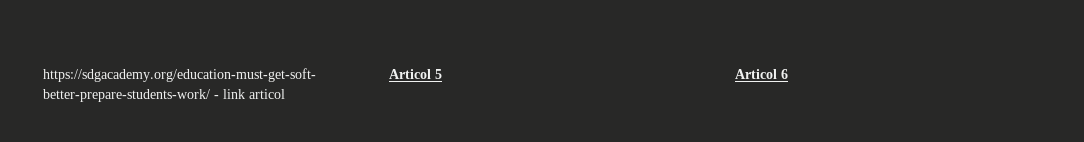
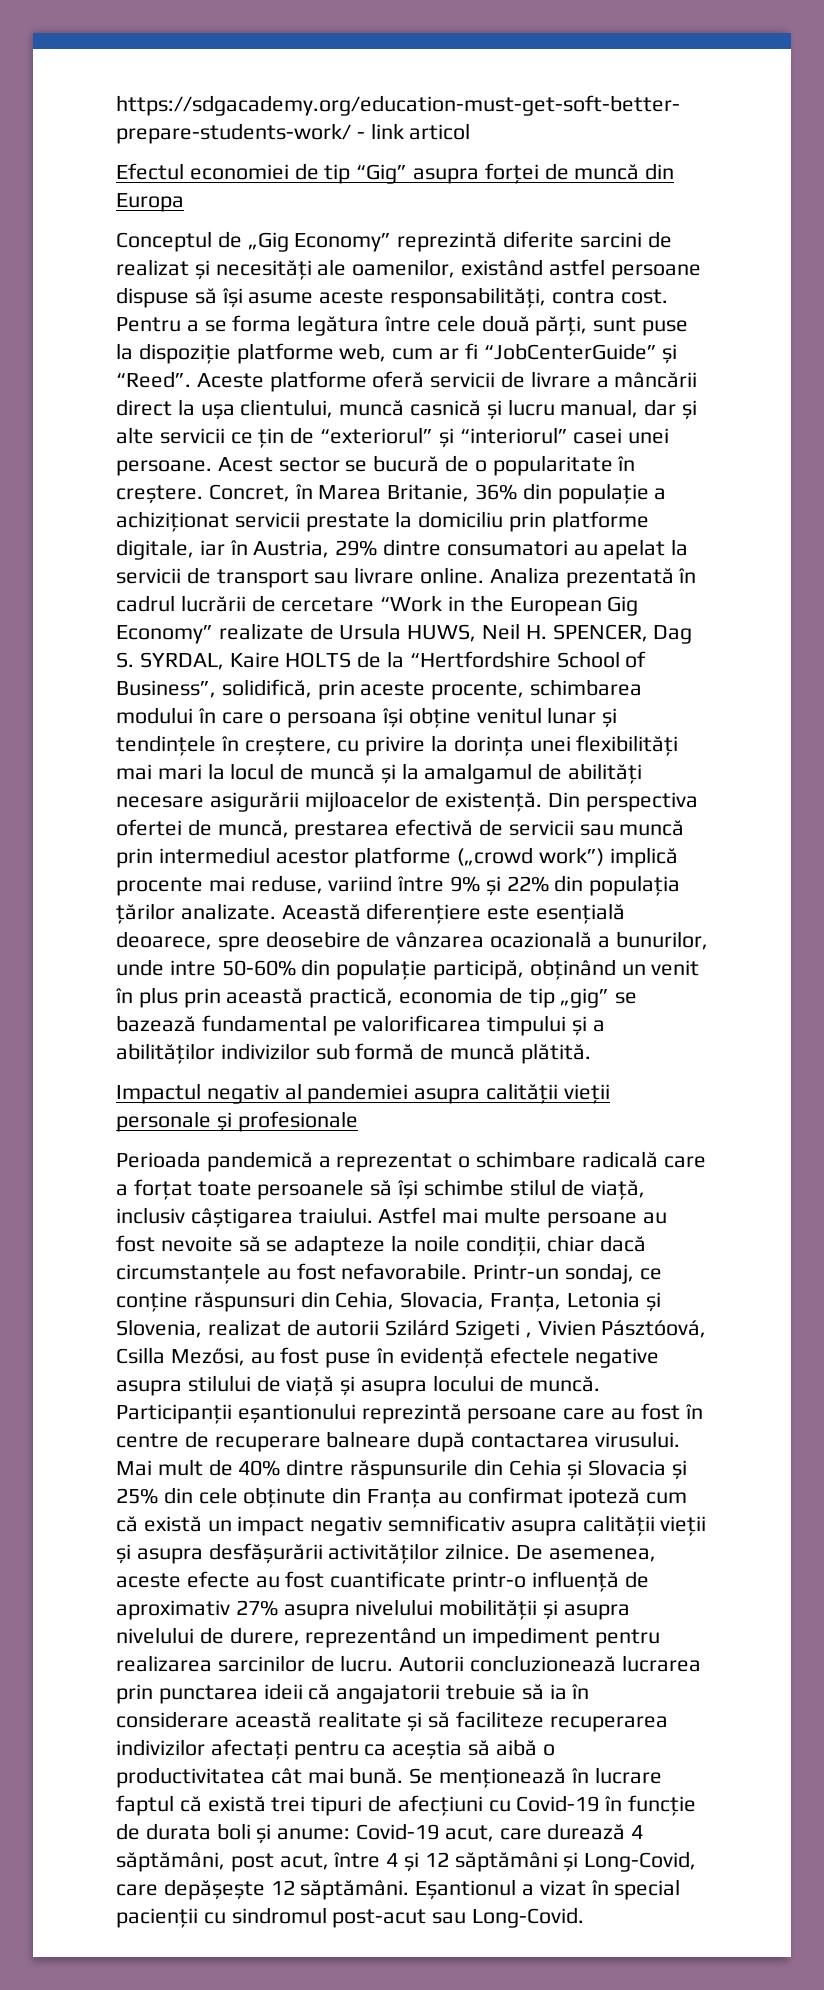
[389,69,442,79] [735,69,788,79] Articol 5 // Articol 6 -> [116,163,675,184] [116,193,184,212] [116,231,672,252] [116,259,701,280] [116,287,668,308] [116,315,689,336] [116,343,678,364] [116,371,698,392] [116,399,698,420] [116,427,670,448] [116,455,636,476] [116,483,667,504] [116,511,649,532] [116,539,689,560] [116,567,697,588] [116,595,639,616] [116,623,693,644] [116,651,647,670] [116,679,643,700] [116,707,618,728] [116,735,679,756] [116,763,643,784] [116,791,698,812] [116,819,685,840] [116,847,678,868] [116,875,681,896] [116,903,626,924] [116,931,708,952] [116,959,700,980] [116,987,638,1008] [116,1015,605,1036] [116,1043,591,1064] [116,1083,610,1104] [116,1111,358,1132] [116,1151,706,1172] [116,1179,646,1200] [116,1207,667,1228] [116,1235,647,1256] [116,1263,662,1284] [116,1291,661,1312] [116,1319,707,1340] [116,1347,660,1368] [116,1375,601,1396] [116,1403,703,1424] [116,1431,680,1452] [116,1459,688,1480] [116,1487,688,1508] [116,1515,707,1536] [116,1543,656,1564] [116,1571,649,1592] [116,1599,630,1620] [116,1627,660,1648] [116,1655,701,1672] [116,1683,590,1704] [116,1711,668,1732] [116,1739,555,1760] [116,1767,662,1788] [116,1795,697,1816] [116,1823,644,1844] [116,1851,697,1872] [116,1879,681,1900] [116,1907,585,1928] Efectul economiei de tip “Gig” asupra forței de muncă din Europa // Conceptul de „Gig Economy” reprezintă diferite sarcini de realizat și necesități ale oamenilor, existând astfel persoane dispuse să își asume aceste responsabilități, contra cost. Pentru a se forma legătura între cele două părți, sunt puse la dispoziție platforme web, cum ar fi “JobCenterGuide” și “Reed”. Aceste platforme oferă servicii de livrare a mâncării direct la ușa clientului, muncă casnică și lucru manual, dar și alte servicii ce țin de “exteriorul” și “interiorul” casei unei persoane. Acest sector se bucură de o popularitate în creștere. Concret, în Marea Britanie, 36% din populație a achiziționat servicii prestate la domiciliu prin platforme digitale, iar în Austria, 29% dintre consumatori au apelat la servicii de transport sau livrare online. Analiza prezentată în cadrul lucrării de cercetare “Work in the European Gig Economy” realizate de Ursula HUWS, Neil H. SPENCER, Dag S. SYRDAL, Kaire HOLTS de la “Hertfordshire School of Business”, solidifică, prin aceste procente, schimbarea modului în care o persoana își obține venitul lunar și tendințele în creștere, cu privire la dorința unei flexibilități mai mari la locul de muncă și la amalgamul de abilități necesare asigurării mijloacelor de existență. Din perspectiva ofertei de muncă, prestarea efectivă de servicii sau muncă prin intermediul acestor platforme („crowd work”) implică procente mai reduse, variind între 9% și 22% din populația țărilor analizate. Această diferențiere este esențială deoarece, spre deosebire de vânzarea ocazională a bunurilor, unde intre 50-60% din populație participă, obținând un venit în plus prin această practică, economia de tip „gig” se bazează fundamental pe valorificarea timpului și a abilităților indivizilor sub formă de muncă plătită. // Impactul negativ al pandemiei asupra calității vieții personale și profesionale // Perioada pandemică a reprezentat o schimbare radicală care a forțat toate persoanele să își schimbe stilul de viață, inclusiv câștigarea traiului. Astfel mai multe persoane au fost nevoite să se adapteze la noile condiții, chiar dacă circumstanțele au fost nefavorabile. Printr-un sondaj, ce conține răspunsuri din Cehia, Slovacia, Franța, Letonia și Slovenia, realizat de autorii Szilárd Szigeti , Vivien Pásztóová, Csilla Mezősi, au fost puse în evidență efectele negative asupra stilului de viață și asupra locului de muncă. Participanții eșantionului reprezintă persoane care au fost în centre de recuperare balneare după contactarea virusului. Mai mult de 40% dintre răspunsurile din Cehia și Slovacia și 25% din cele obținute din Franța au confirmat ipoteză cum că există un impact negativ semnificativ asupra calității vieții și asupra desfășurării activităților zilnice. De asemenea, aceste efecte au fost cuantificate printr-o influență de aproximativ 27% asupra nivelului mobilității și asupra nivelului de durere, reprezentând un impediment pentru realizarea sarcinilor de lucru. Autorii concluzionează lucrarea prin punctarea ideii că angajatorii trebuie să ia în considerare această realitate și să faciliteze recuperarea indivizilor afectați pentru ca aceștia să aibă o productivitatea cât mai bună. Se menționează în lucrare faptul că există trei tipuri de afecțiuni cu Covid-19 în funcție de durata boli și anume: Covid-19 acut, care durează 4 săptămâni, post acut, între 4 și 12 săptămâni și Long-Covid, care depășește 12 săptămâni. Eșantionul a vizat în special pacienții cu sindromul post-acut sau Long-Covid.

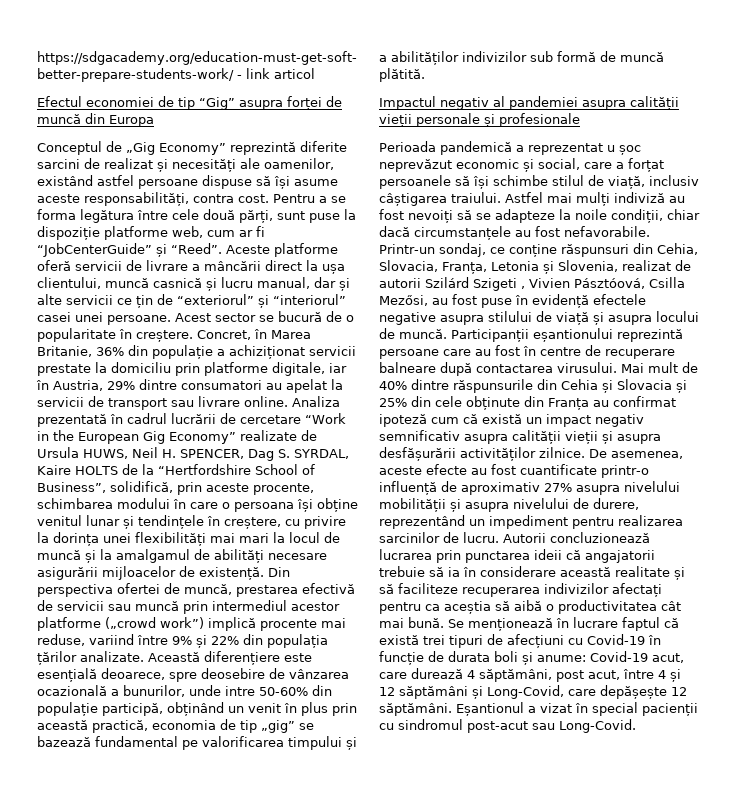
[458,1151,658,1168] o schimbare radicală -> [607,145,641,155] [379,158,580,172] u șoc neprevăzut economic și social,
[197,1181,252,1196] toate -> (664, 165) none
[484,1207,667,1228] [116,1235,233,1252] multe persoane au fost nevoite -> [576,192,685,206] [379,209,453,223] mulți indiviză au fost nevoiți

